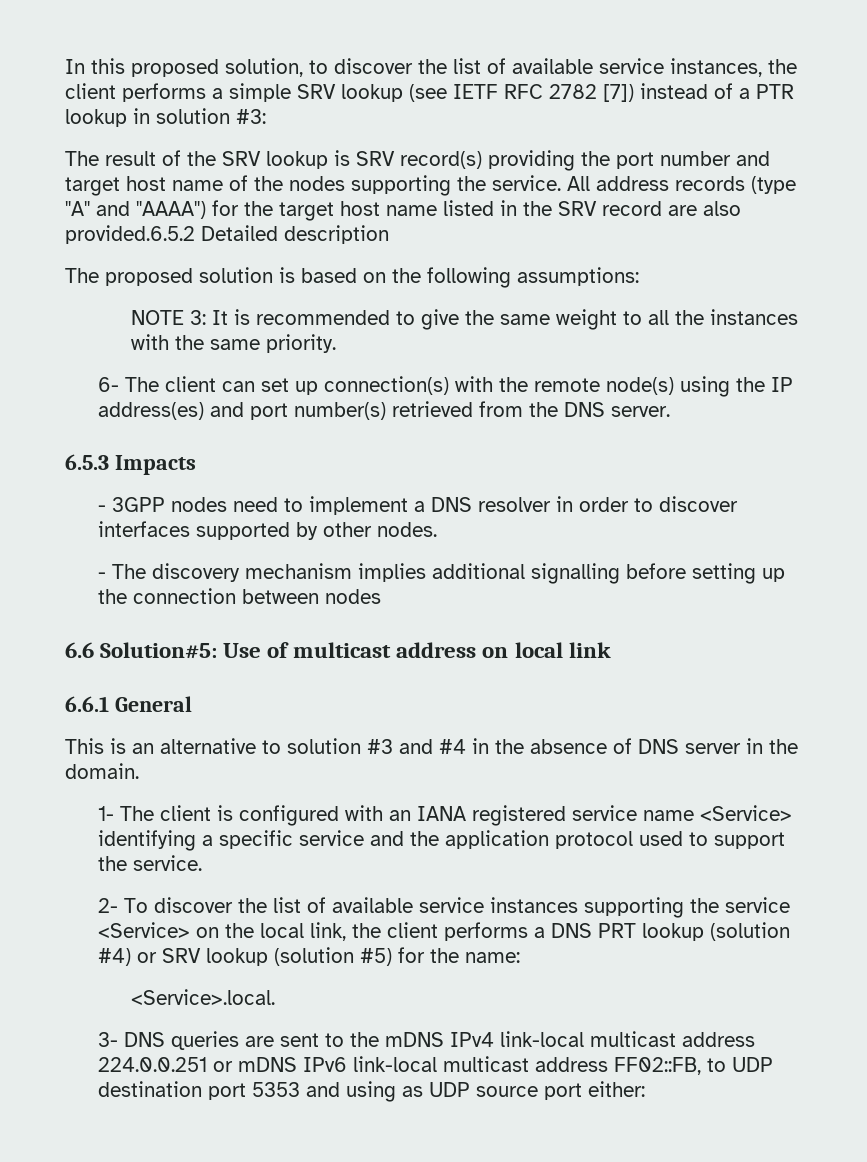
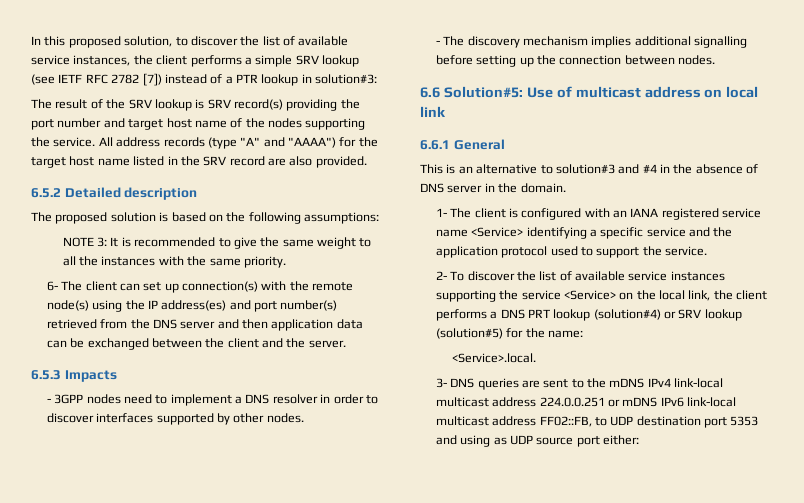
[156,108,266,124] solution #3: -> [315,74,378,84] solution#3:
[65,225,195,244] provided.6.5.2 -> [315,156,367,168] [31,188,61,198] provided. // 6.5.2
(606, 409) none -> [180,319,363,331] [46,338,306,350] server and then application data can be exchanged between the client and the
[325,589,382,604] nodes -> [678,55,716,65] nodes.
[287,738,393,754] solution #3 -> [555,164,615,174] solution#3
[710,922,791,941] [98,948,132,966] (solution #4) -> [593,309,661,320] (solution#4)
[274,947,393,966] (solution #5) -> [435,328,503,339] (solution#5)

